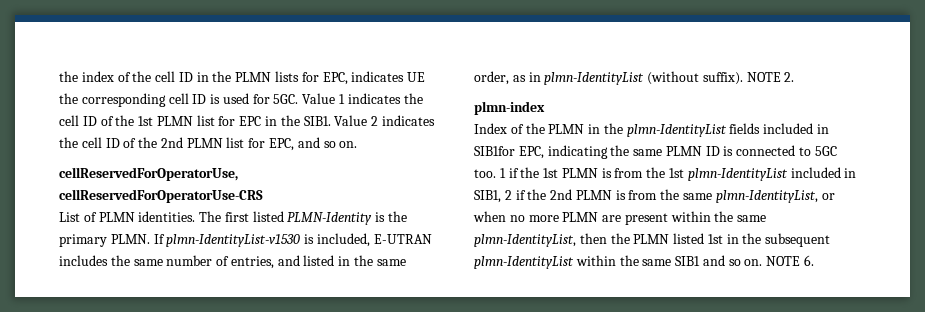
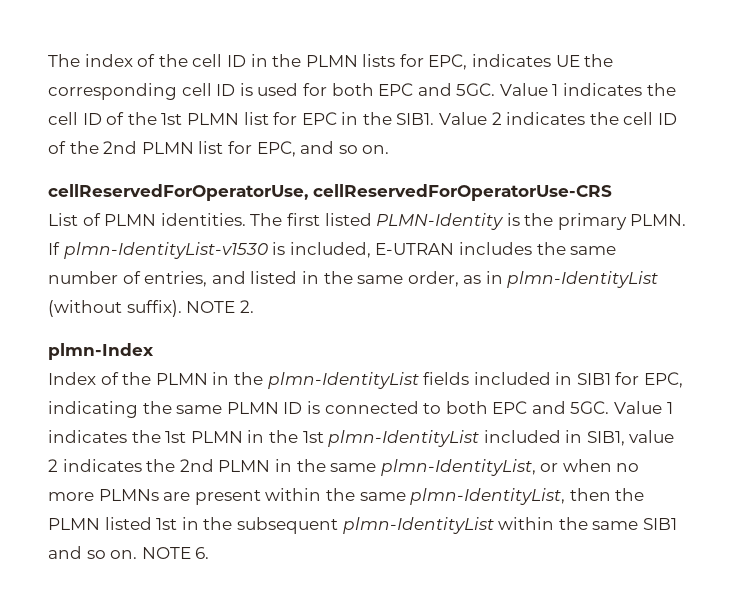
[59,71,78,82] the -> [48,54,80,67] The
(270, 99) none -> [331,83,452,96] both EPC and
[474,101,545,115] plmn-index -> [48,343,154,360] plmn-Index
[474,146,515,156] SIB1for -> [576,372,640,385] SIB1 for
[814,146,837,156] [474,167,644,178] 5GC too. 1 if the 1st PLMN is from -> [445,401,673,414] [48,430,265,443] both EPC and 5GC. Value 1 indicates the 1st PLMN in
[504,189,658,200] 2 if the 2nd PLMN is from -> [629,430,675,443] [48,459,292,472] value 2 indicates the 2nd PLMN in
[562,212,599,222] PLMN -> [98,489,159,501] PLMNs

